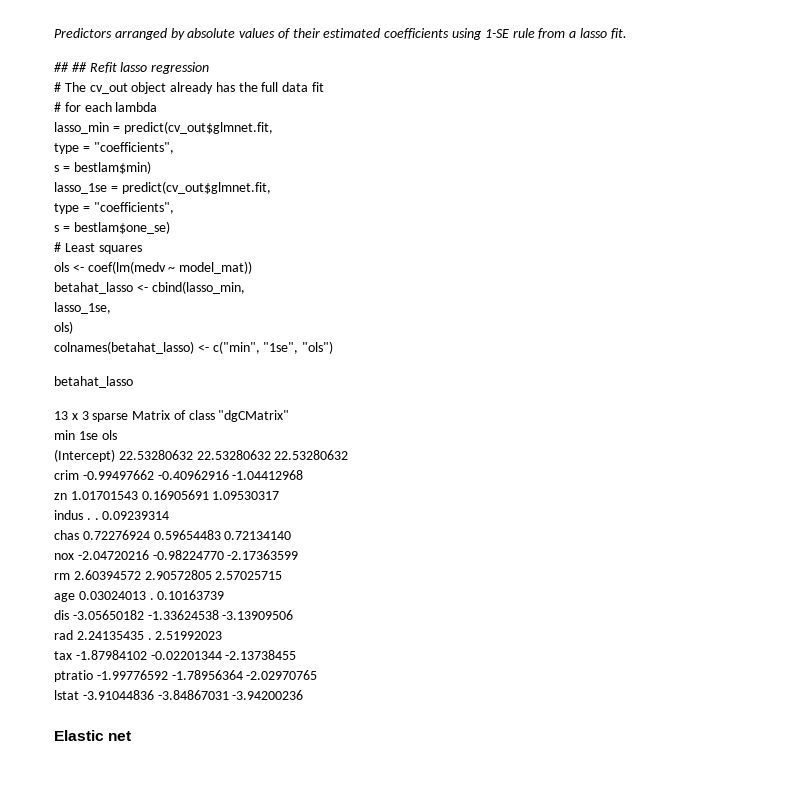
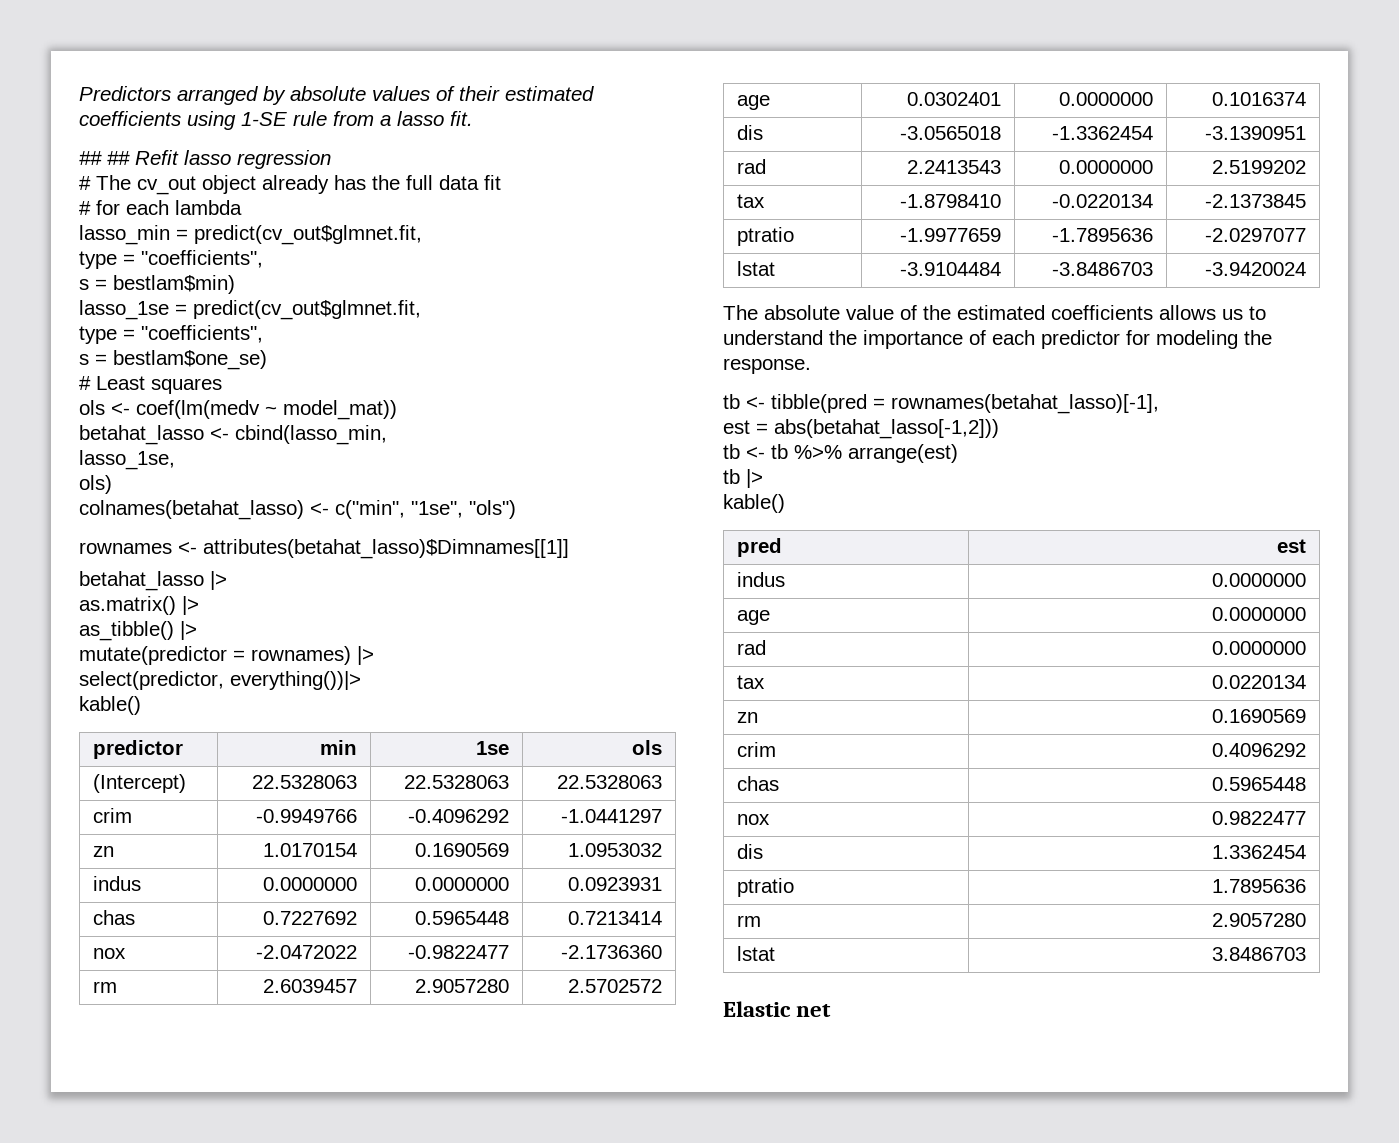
[54,376,133,388] [54,410,290,422] [54,430,117,440] [54,449,349,462] [54,470,304,480] [54,490,280,500] [54,510,170,520] [54,530,292,540] [54,550,299,560] [54,570,283,580] [54,590,225,602] [54,610,294,620] [54,630,223,640] [54,650,297,660] [54,670,318,682] [54,690,304,700] betahat_lasso // 13 x 3 sparse Matrix of class "dgCMatrix" // min 1se ols // (Intercept) 22.53280632 22.53280632 22.53280632 // crim -0.99497662 -0.40962916 -1.04412968 // zn 1.01701543 0.16905691 1.09530317 // indus . . 0.09239314 // chas 0.72276924 0.59654483 0.72134140 // nox -2.04720216 -0.98224770 -2.17363599 // rm 2.60394572 2.90572805 2.57025715 // age 0.03024013 . 0.10163739 // dis -3.05650182 -1.33624538 -3.13909506 // rad 2.24135435 . 2.51992023 // tax -1.87984102 -0.02201344 -2.13738455 // ptratio -1.99776592 -1.78956364 -2.02970765 // lstat -3.91044836 -3.84867031 -3.94200236 -> [79,539,569,559] [79,571,227,591] [79,596,199,615] [79,621,197,641] [79,646,374,665] [79,671,361,690] [79,696,141,715] [92,740,183,759] [320,740,358,755] [476,741,510,755] [632,740,663,755] [92,774,186,793] [252,775,358,789] [404,775,510,789] [557,775,663,789] [92,808,132,823] [256,809,358,823] [408,809,510,823] [561,809,663,823] [92,846,114,857] [263,843,358,857] [415,843,510,857] [568,843,663,857] [92,876,141,891] [263,877,358,891] [415,877,510,891] [568,877,663,891] [92,910,135,925] [263,911,358,925] [415,911,510,925] [568,911,663,925] [92,948,126,959] [256,945,358,959] [408,945,510,959] [561,945,663,959] [92,981,117,993] [263,979,358,993] [415,979,510,993] [568,979,663,993] [736,95,770,110] [907,92,1002,106] [1059,92,1154,106] [1212,92,1307,106] [736,125,763,140] [900,126,1002,140] [1052,126,1154,140] [1205,126,1307,140] [736,159,766,174] [907,160,1002,174] [1059,160,1154,174] [1212,160,1307,174] [736,194,765,208] [900,194,1002,208] [1052,194,1154,208] [1205,194,1307,208] [736,227,794,246] [900,228,1002,242] [1052,228,1154,242] [1205,228,1307,242] [736,261,775,276] [900,262,1002,276] [1052,262,1154,276] [1205,262,1307,276] [723,305,1266,320] [723,330,1272,349] [723,358,811,374] [723,394,1159,414] [723,419,999,439] [723,444,958,463] [723,469,763,488] [723,494,785,513] [736,538,782,557] [1277,539,1307,553] [736,572,785,587] [1212,573,1307,587] [736,610,770,625] [1212,607,1307,621] [736,640,766,655] [1212,641,1307,655] [736,675,765,689] [1212,675,1307,689] [736,712,758,723] [1212,709,1307,723] [736,742,776,757] [1212,743,1307,757] [736,776,779,791] [1212,777,1307,791] [736,814,770,825] [1212,811,1307,825] [736,844,763,859] [1212,845,1307,859] [736,878,794,897] [1212,879,1307,893] [736,915,761,927] [1212,913,1307,927] [736,946,775,961] [1212,947,1307,961] rownames <- attributes(betahat_lasso)$Dimnames[[1]] // betahat_lasso |> // as.matrix() |> // as_tibble() |> // mutate(predictor = rownames) |> // select(predictor, everything())|> // kable() // predictor | min | 1se | ols // (Intercept) | 22.5328063 | 22.5328063 | 22.5328063 // crim | -0.9949766 | -0.4096292 | -1.0441297 // zn | 1.0170154 | 0.1690569 | 1.0953032 // indus | 0.0000000 | 0.0000000 | 0.0923931 // chas | 0.7227692 | 0.5965448 | 0.7213414 // nox | -2.0472022 | -0.9822477 | -2.1736360 // rm | 2.6039457 | 2.9057280 | 2.5702572 // age | 0.0302401 | 0.0000000 | 0.1016374 // dis | -3.0565018 | -1.3362454 | -3.1390951 // rad | 2.2413543 | 0.0000000 | 2.5199202 // tax | -1.8798410 | -0.0220134 | -2.1373845 // ptratio | -1.9977659 | -1.7895636 | -2.0297077 // lstat | -3.9104484 | -3.8486703 | -3.9420024 // The absolute value of the estimated coefficients allows us to understand the importance of each predictor for modeling the response. // tb <- tibble(pred = rownames(betahat_lasso)[-1], // est = abs(betahat_lasso[-1,2])) // tb <- tb %>% arrange(est) // tb |> // kable() // pred | est // indus | 0.0000000 // age | 0.0000000 // rad | 0.0000000 // tax | 0.0220134 // zn | 0.1690569 // crim | 0.4096292 // chas | 0.5965448 // nox | 0.9822477 // dis | 1.3362454 // ptratio | 1.7895636 // rm | 2.9057280 // lstat | 3.8486703

